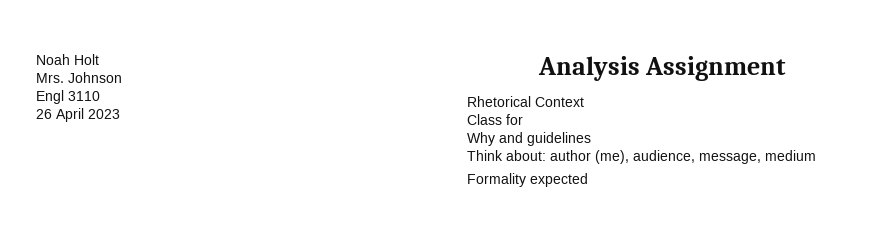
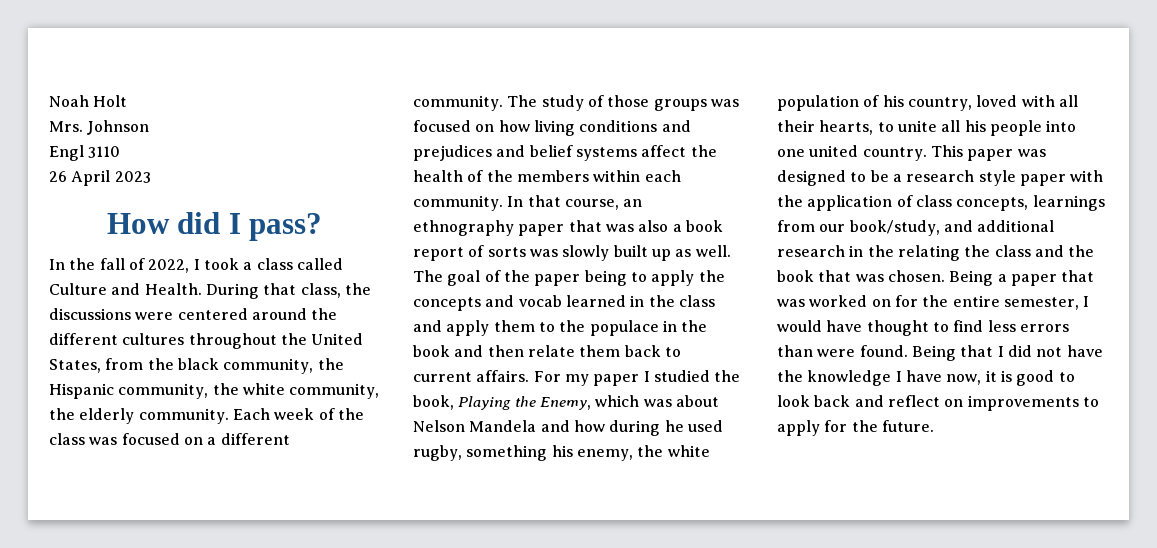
[537,56,787,81] [467,96,584,107] [467,114,523,125] [467,132,591,146] [467,150,816,164] [467,173,588,187] Analysis Assignment // Rhetorical Context // Class for // Why and guidelines // Think about: author (me), audience, message, medium // Formality expected -> [106,212,323,241] [49,258,343,273] [49,283,371,299] [49,308,338,320] [49,333,364,349] [49,358,344,374] [49,383,380,399] [49,408,364,424] [49,433,290,445] [413,95,739,111] [413,120,691,136] [413,145,717,161] [413,170,681,182] [413,195,643,211] [413,220,723,236] [413,245,731,261] [413,270,725,286] [413,295,715,311] [413,320,708,336] [413,345,681,357] [413,370,741,386] [413,395,719,410] [413,420,723,436] [413,445,710,461] [777,95,1078,111] [777,120,1077,136] [777,145,1046,161] [777,170,1104,186] [777,195,1105,211] [777,220,1055,236] [777,245,1095,261] [777,270,1095,286] [777,295,1090,310] [777,320,1069,336] [777,345,1103,361] [777,370,1075,386] [777,395,1099,411] [777,420,934,436] How did I pass? // In the fall of 2022, I took a class called Culture and Health. During that class, the discussions were centered around the different cultures throughout the United States, from the black community, the Hispanic community, the white community, the elderly community. Each week of the class was focused on a different community. The study of those groups was focused on how living conditions and prejudices and belief systems affect the health of the members within each community. In that course, an ethnography paper that was also a book report of sorts was slowly built up as well. The goal of the paper being to apply the concepts and vocab learned in the class and apply them to the populace in the book and then relate them back to current affairs. For my paper I studied the book, Playing the Enemy, which was about Nelson Mandela and how during he used rugby, something his enemy, the white population of his country, loved with all their hearts, to unite all his people into one united country. This paper was designed to be a research style paper with the application of class concepts, learnings from our book/study, and additional research in the relating the class and the book that was chosen. Being a paper that was worked on for the entire semester, I would have thought to find less errors than were found. Being that I did not have the knowledge I have now, it is good to look back and reflect on improvements to apply for the future.

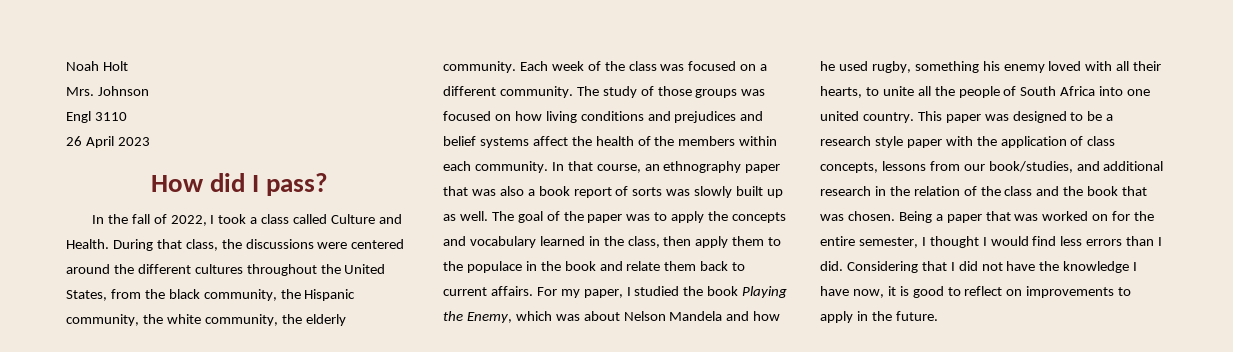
[584,270,627,286] being -> [626,214,651,221] was
[518,295,562,307] vocab -> [469,236,536,248] vocabulary
[678,295,715,307] [413,320,442,332] class and -> [627,236,692,248] class, then
[487,345,524,357] then -> (623, 266) none
[593,374,640,386] paper -> [583,289,623,298] paper,
[413,395,454,410] book, -> [707,286,739,296] book
[609,420,661,436] during -> (781, 316) none
[576,445,710,461] [777,95,972,111] enemy, the white population of his country, -> [1003,64,1045,73] enemy
[964,120,1042,136] his people -> [934,86,1096,98] the people of South Africa
[1032,195,1105,211] learnings -> [881,161,926,171] lessons
[849,220,940,236] book/study, -> [988,161,1073,173] book/studies,
[897,245,960,261] relating -> [913,186,977,196] relation of
[777,320,949,336] would have thought to -> [929,236,1029,248] thought I would
[817,345,956,361] were found. Being -> [1158,237,1163,246] [820,261,918,273] I did. Considering
[777,395,884,407] look back and -> (961, 291) none
[824,420,848,432] for -> [856,311,868,321] in

